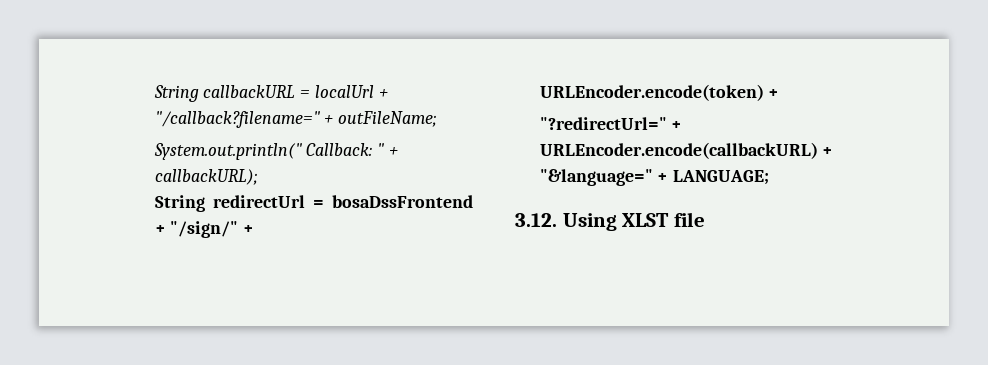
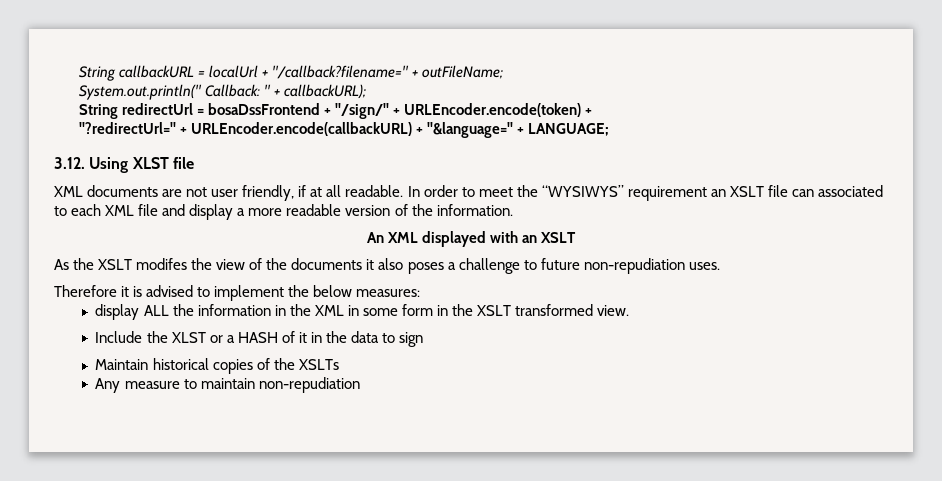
(705, 219) none -> [54,185,884,201] [54,204,513,220] [366,231,577,247] [54,258,720,274] [54,285,421,301] [95,304,630,320] [95,331,424,347] [95,358,339,374] [95,377,360,393] // XML documents are not user friendly, if at all readable. In order to meet the “WYSIWYS” requirement an XSLT file can associated to each XML file and display a more readable version of the information. // An XML displayed with an XSLT // As the XSLT modifes the view of the documents it also poses a challenge to future non-repudiation uses. // Therefore it is advised to implement the below measures: // display ALL the information in the XML in some form in the XSLT transformed view. // Include the XLST or a HASH of it in the data to sign // Maintain historical copies of the XSLTs // Any measure to maintain non-repudiation

